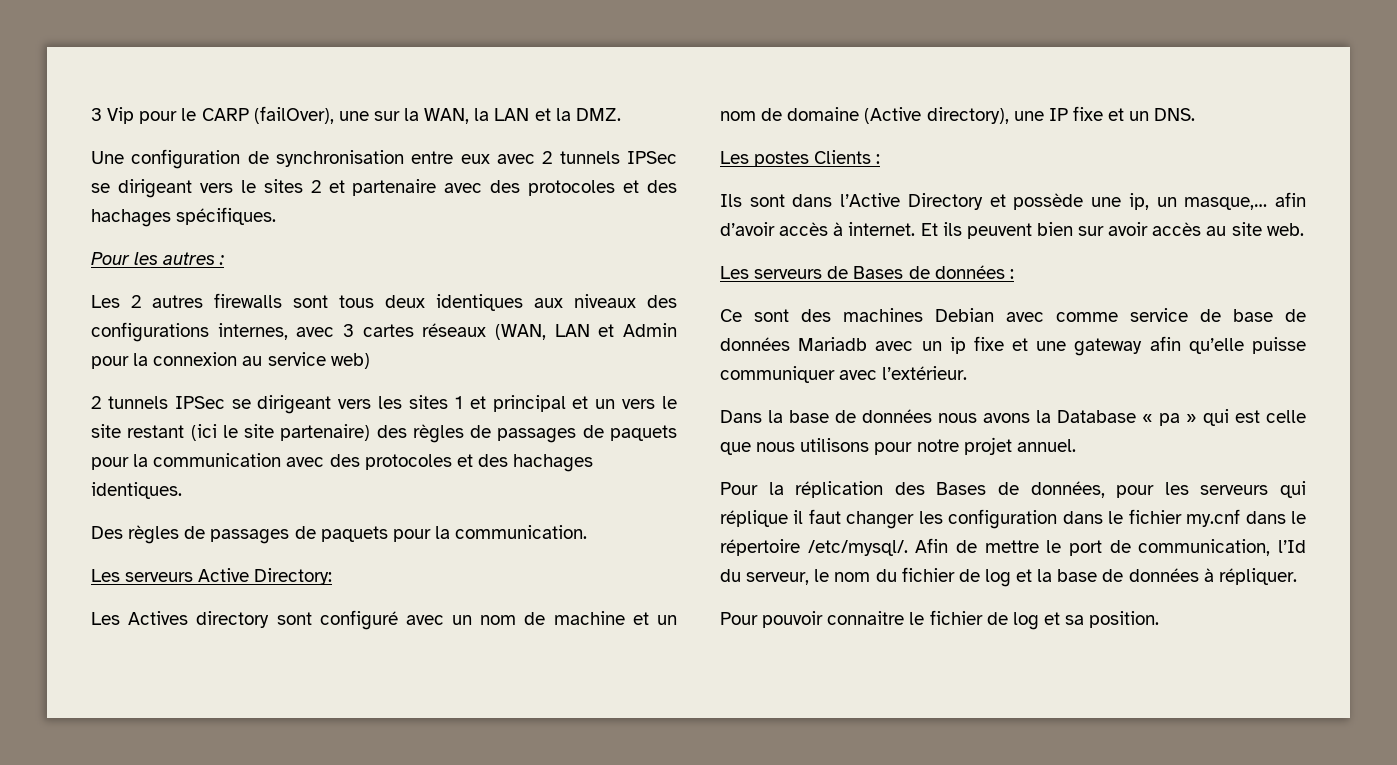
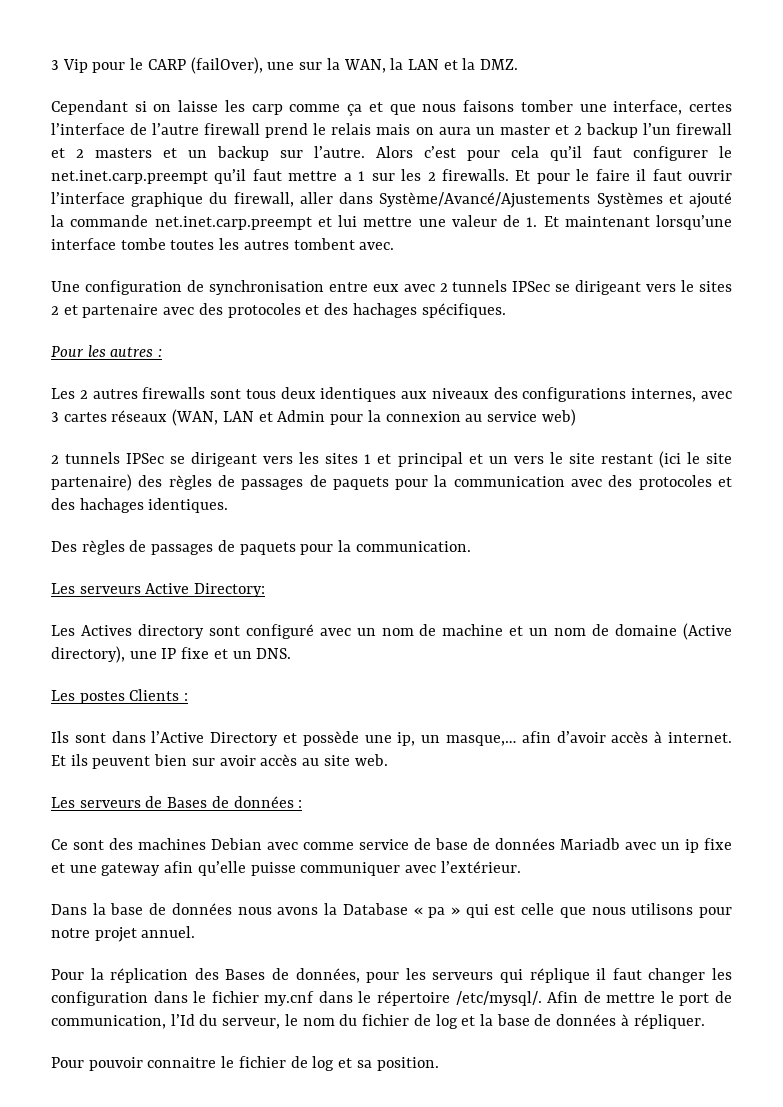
(621, 114) none -> [51,100,733,116] [51,123,732,138] [51,146,732,161] [51,169,732,184] [51,192,732,208] [51,215,732,230] [51,238,395,250] // Cependant si on laisse les carp comme ça et que nous faisons tomber une interface, certes l’interface de l’autre firewall prend le relais mais on aura un master et 2 backup l’un firewall et 2 masters et un backup sur l’autre. Alors c’est pour cela qu’il faut configurer le net.inet.carp.preempt qu’il faut mettre a 1 sur les 2 firewalls. Et pour le faire il faut ouvrir l’interface graphique du firewall, aller dans Système/Avancé/Ajustements Systèmes et ajouté la commande net.inet.carp.preempt et lui mettre une valeur de 1. Et maintenant lorsqu’une interface tombe toutes les autres tombent avec.

